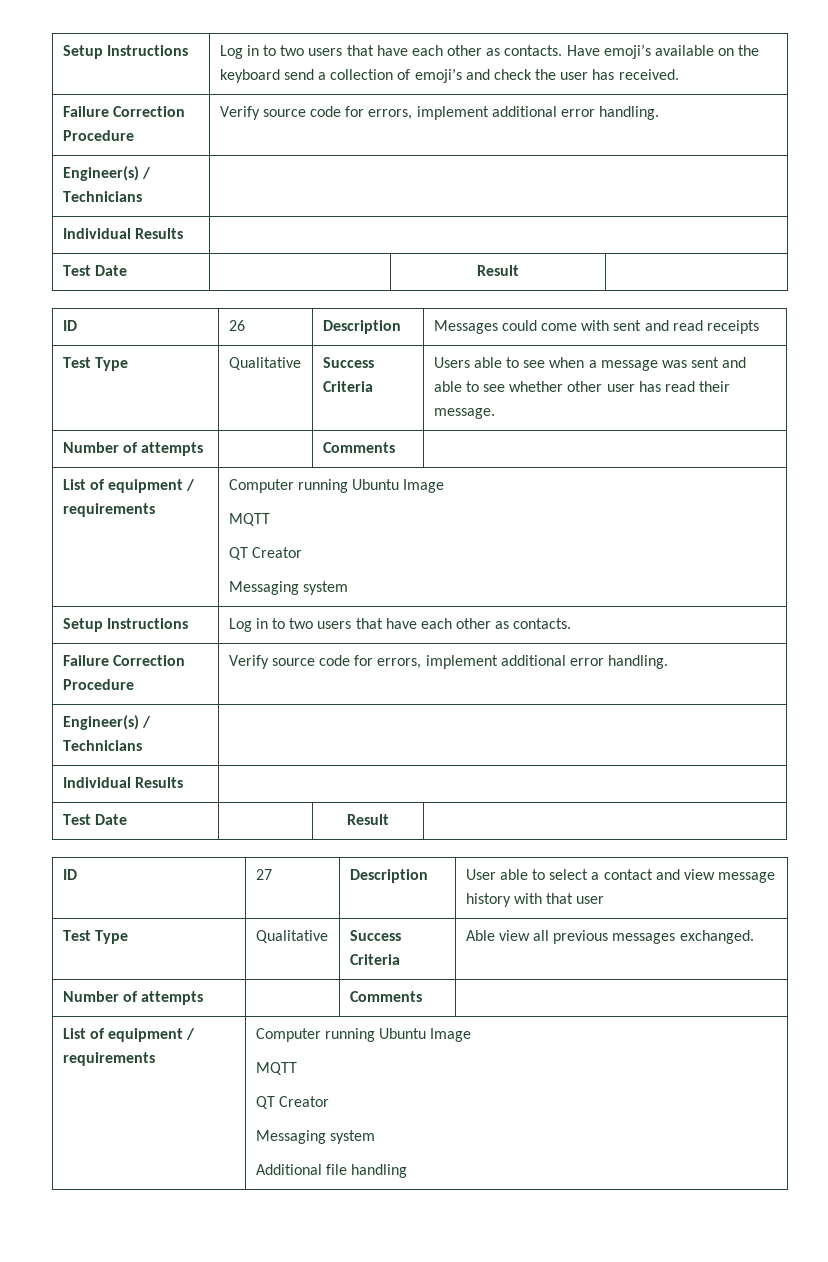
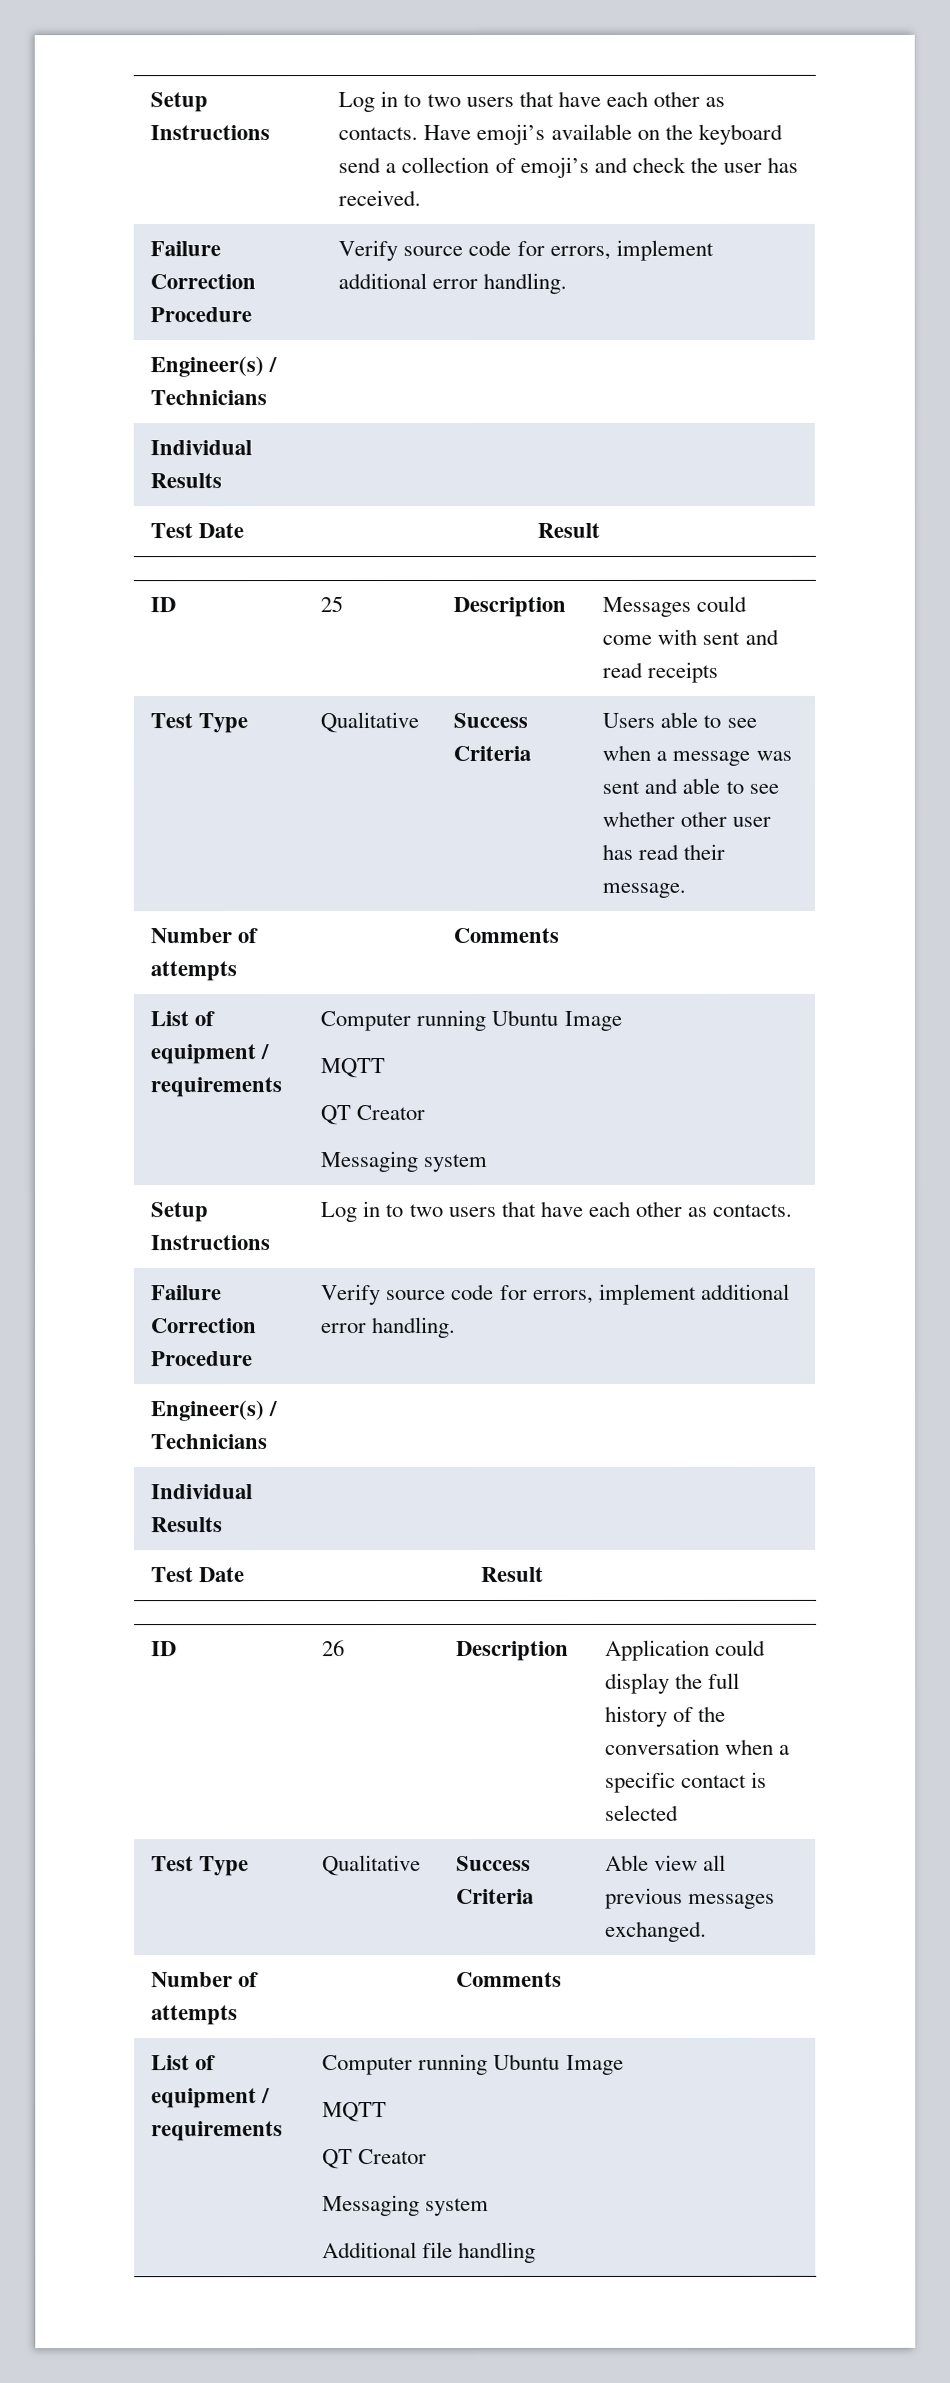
[228,320,245,331] 26 -> [320,596,344,613] 25
[255,869,272,880] [349,869,428,883] [465,869,776,883] [465,893,605,907] 27 | Description | User able to select a contact and view message history with that user -> [322,1640,346,1657] [456,1640,570,1662] [605,1639,767,1661] [605,1672,741,1694] [605,1705,727,1727] [605,1738,791,1755] [605,1771,768,1793] [605,1804,680,1821] 26 | Description | Application could display the full history of the conversation when a specific contact is selected

